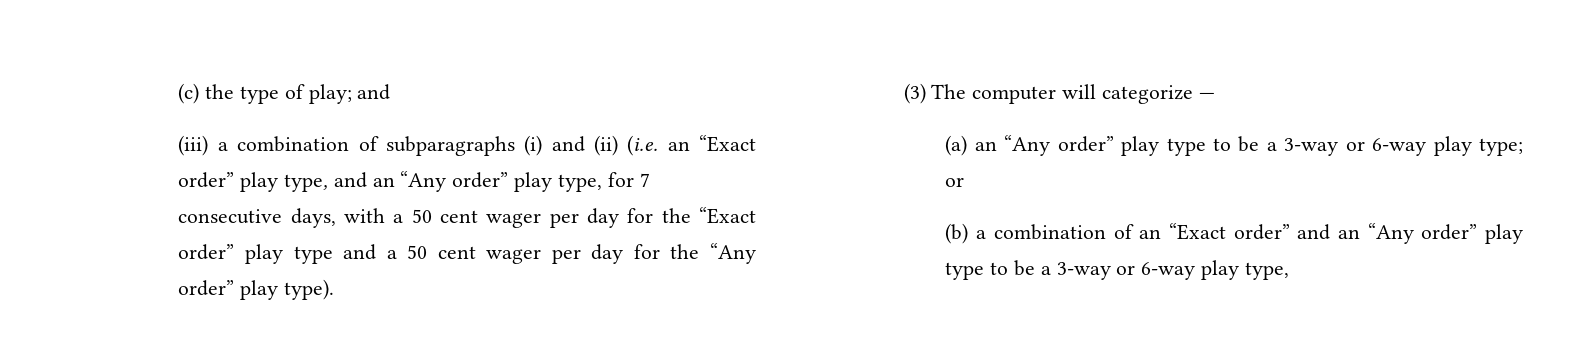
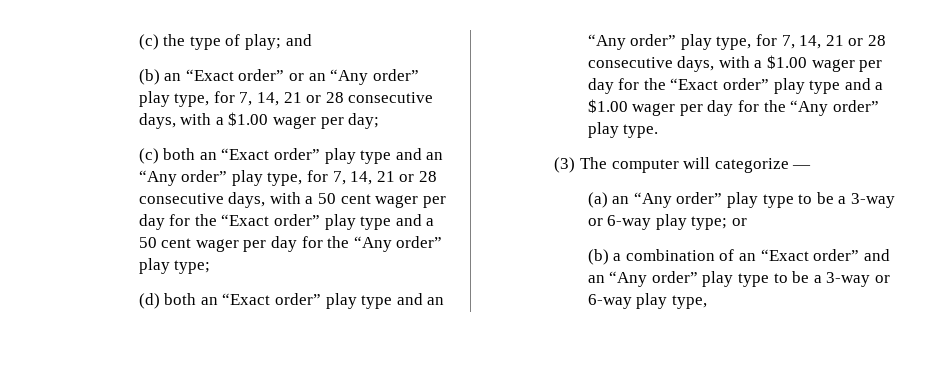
[178,135,757,156] [178,171,650,192] (iii) a combination of subparagraphs (i) and (ii) (i.e. an “Exact order” play type, and an “Any order” play type, for 7 -> [138,69,419,85] [138,91,434,107] [138,112,380,129] [138,148,444,164] [138,170,437,186] (b) an “Exact order” or an “Any order” play type, for 7, 14, 21 or 28 consecutive days, with a $1.00 wager per day; // (c) both an “Exact order” play type and an “Any order” play type, for 7, 14, 21 or 28
[284,279,335,300] type). -> [174,260,211,274] [138,293,445,309] [587,34,886,50] [587,55,883,72] [587,78,884,94] [587,99,879,116] [587,122,659,138] type; // (d) both an “Exact order” play type and an “Any order” play type, for 7, 14, 21 or 28 consecutive days, with a $1.00 wager per day for the “Exact order” play type and a $1.00 wager per day for the “Any order” play type.

